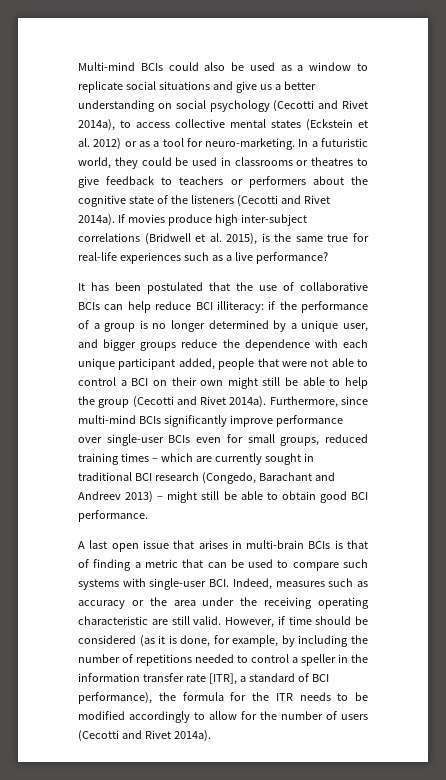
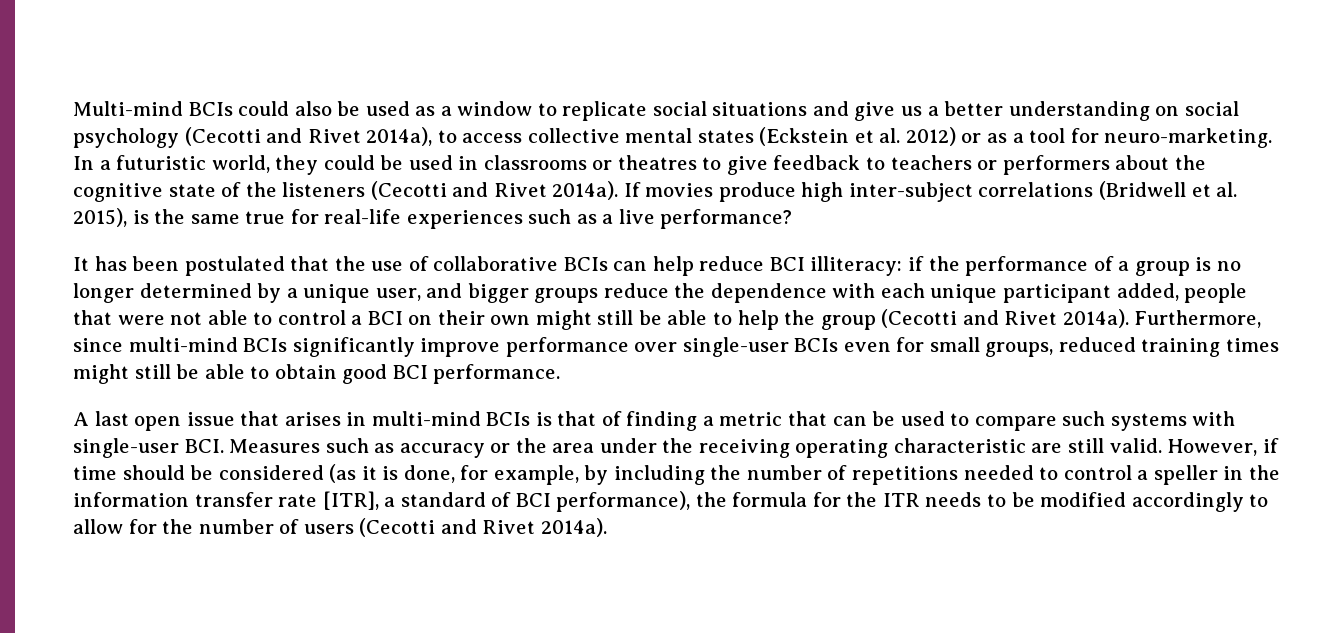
[151,453,314,465] [78,472,335,484] [78,491,164,503] – which are currently sought in traditional BCI research (Congedo, Barachant and Andreev 2013) – -> (1280, 345) none
[246,540,305,549] multi-brain -> [371,411,481,426] multi-mind
[232,578,325,590] Indeed, measures -> [229,439,321,453] Measures

